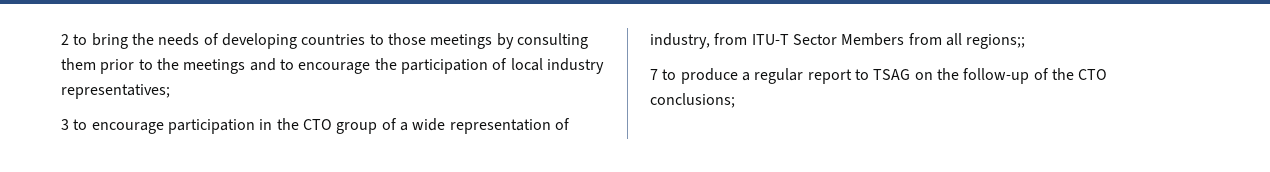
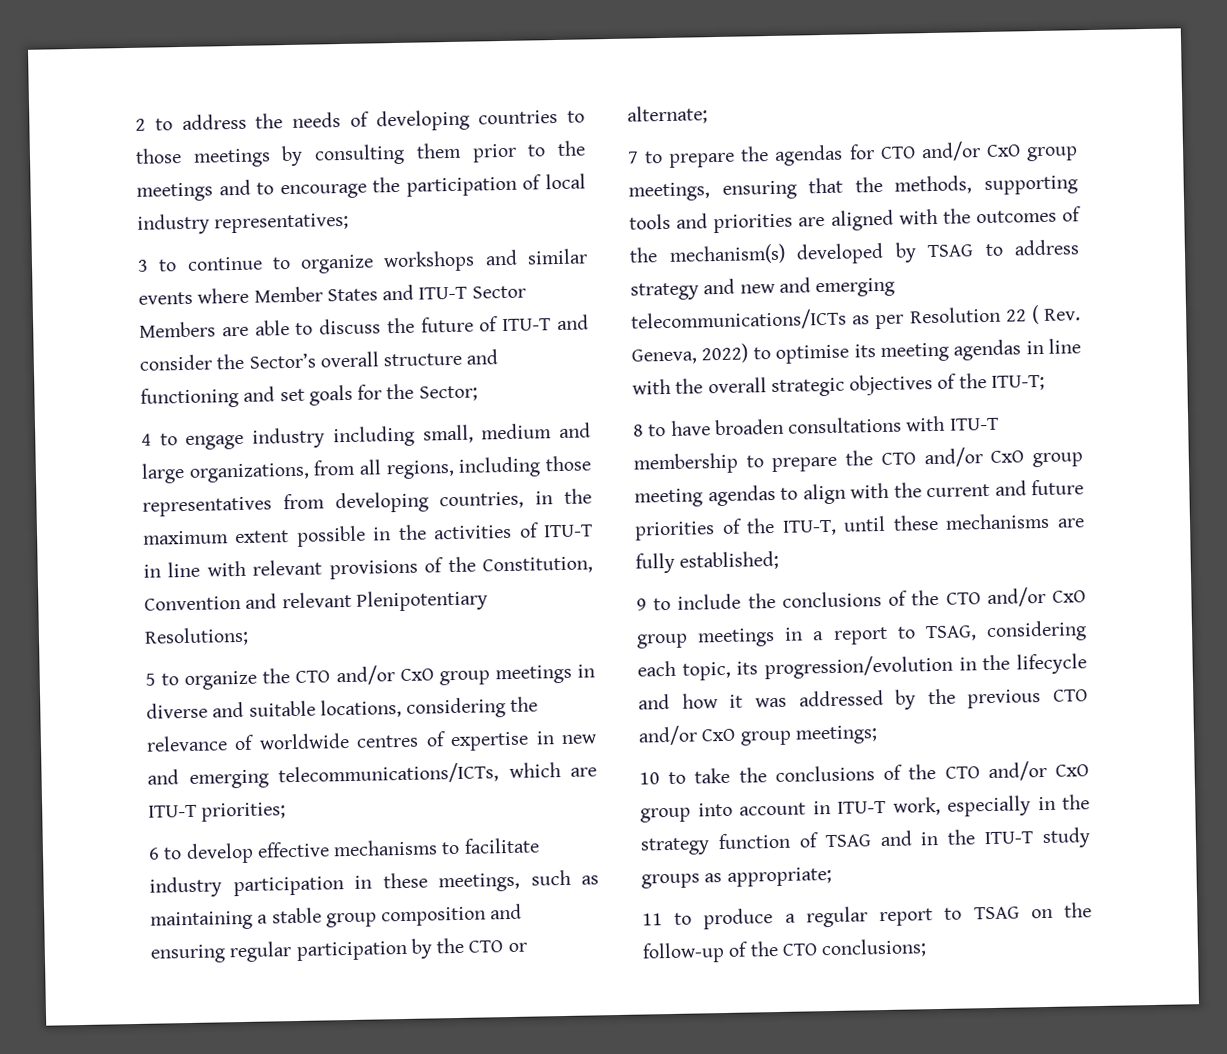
[91,33,128,49] bring -> [181,113,247,130] address
[91,118,570,134] [650,33,1026,49] [650,69,658,80] encourage participation in the CTO group of a wide representation of industry, from ITU-T Sector Members from all regions;; // 7 -> [186,248,588,274] [138,284,526,305] [139,314,589,338] [139,349,499,371] [140,383,478,409] [141,422,591,450] [141,455,591,484] [142,488,592,517] [143,522,593,547] [143,556,593,580] [144,589,488,612] [144,626,249,647] [145,664,595,691] [146,696,539,719] [146,731,598,752] [147,762,597,789] [148,802,287,822] [148,837,540,865] [149,869,599,898] [150,903,523,931] [150,937,527,964] [627,105,708,125] [627,141,1078,168] [628,175,1078,202] [629,206,1082,234] [629,239,1079,265] [630,277,896,301] [631,305,1081,332] [631,338,1081,365] [632,373,1045,398] [633,415,999,437] [633,447,1083,475] [634,479,1084,508] [634,512,1085,541] [635,550,780,574] [636,586,1086,611] [637,620,1087,649] [637,653,1087,681] [638,688,1088,710] [638,725,878,746] [639,760,1089,785] [640,794,1090,823] [640,827,1091,856] [641,866,832,889] [642,913,663,926] continue to organize workshops and similar events where Member States and ITU-T Sector Members are able to discuss the future of ITU-T and consider the Sector’s overall structure and functioning and set goals for the Sector; // 4 to engage industry including small, medium and large organizations, from all regions, including those representatives from developing countries, in the maximum extent possible in the activities of ITU-T in line with relevant provisions of the Constitution, Convention and relevant Plenipotentiary Resolutions; // 5 to organize the CTO and/or CxO group meetings in diverse and suitable locations, considering the relevance of worldwide centres of expertise in new and emerging telecommunications/ICTs, which are ITU-T priorities; // 6 to develop effective mechanisms to facilitate industry participation in these meetings, such as maintaining a stable group composition and ensuring regular participation by the CTO or alternate; // 7 to prepare the agendas for CTO and/or CxO group meetings, ensuring that the methods, supporting tools and priorities are aligned with the outcomes of the mechanism(s) developed by TSAG to address strategy and new and emerging telecommunications/ICTs as per Resolution 22 ( Rev. Geneva, 2022) to optimise its meeting agendas in line with the overall strategic objectives of the ITU-T; // 8 to have broaden consultations with ITU-T membership to prepare the CTO and/or CxO group meeting agendas to align with the current and future priorities of the ITU-T, until these mechanisms are fully established; // 9 to include the conclusions of the CTO and/or CxO group meetings in a report to TSAG, considering each topic, its progression/evolution in the lifecycle and how it was addressed by the previous CTO and/or CxO group meetings; // 10 to take the conclusions of the CTO and/or CxO group into account in ITU-T work, especially in the strategy function of TSAG and in the ITU-T study groups as appropriate; // 11

